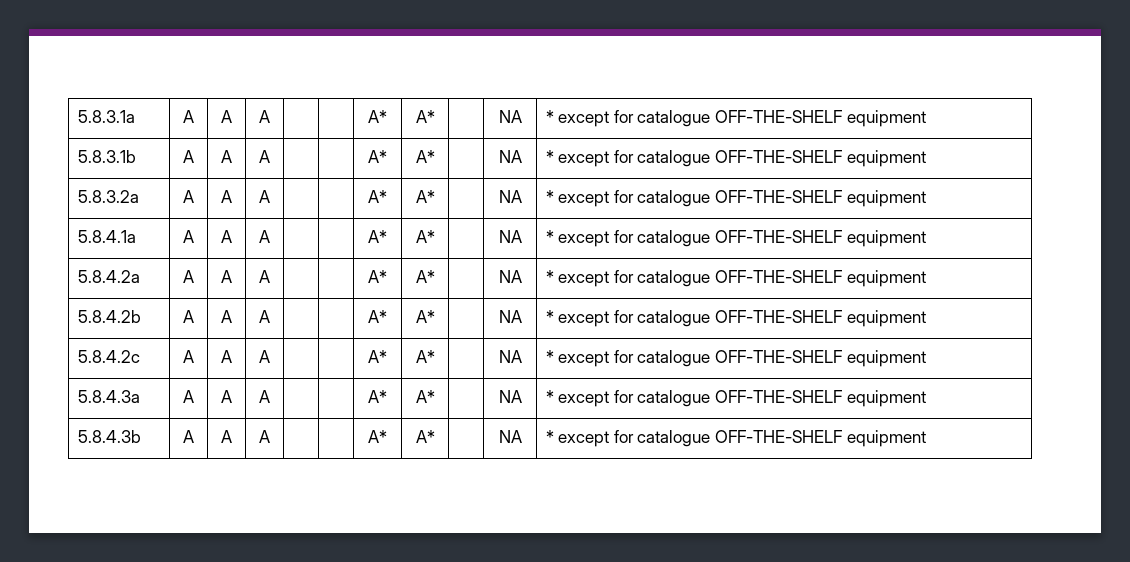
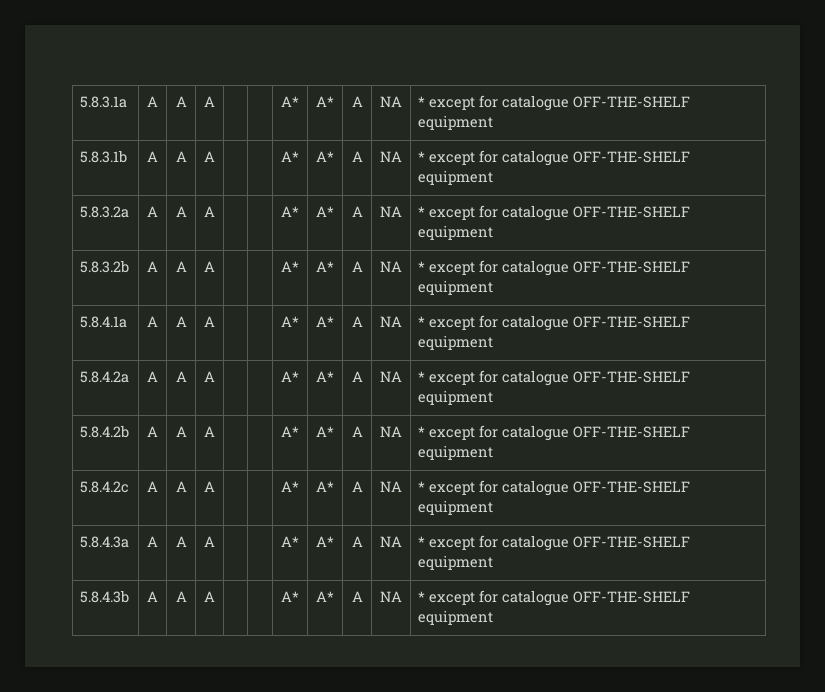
(435, 116) none -> [351,96,363,107] A
(435, 156) none -> [351,151,363,162] A
(435, 196) none -> [351,206,363,217] [380,206,402,217] [418,205,691,221] [418,225,494,240] [80,260,130,273] [147,261,158,272] [175,261,187,272] [204,261,215,272] [281,261,299,272] [316,261,334,272] [351,261,363,272] A | NA | * except for catalogue OFF-THE-SHELF equipment // 5.8.3.2b | A | A | A | | | A* | A* | A
(435, 236) none -> [351,316,363,327] A
(435, 276) none -> [351,371,363,382] A
(435, 316) none -> [351,426,363,437] A
(435, 356) none -> [351,481,363,492] A
(435, 396) none -> [351,536,363,547] A
(435, 436) none -> [351,591,363,602] A

